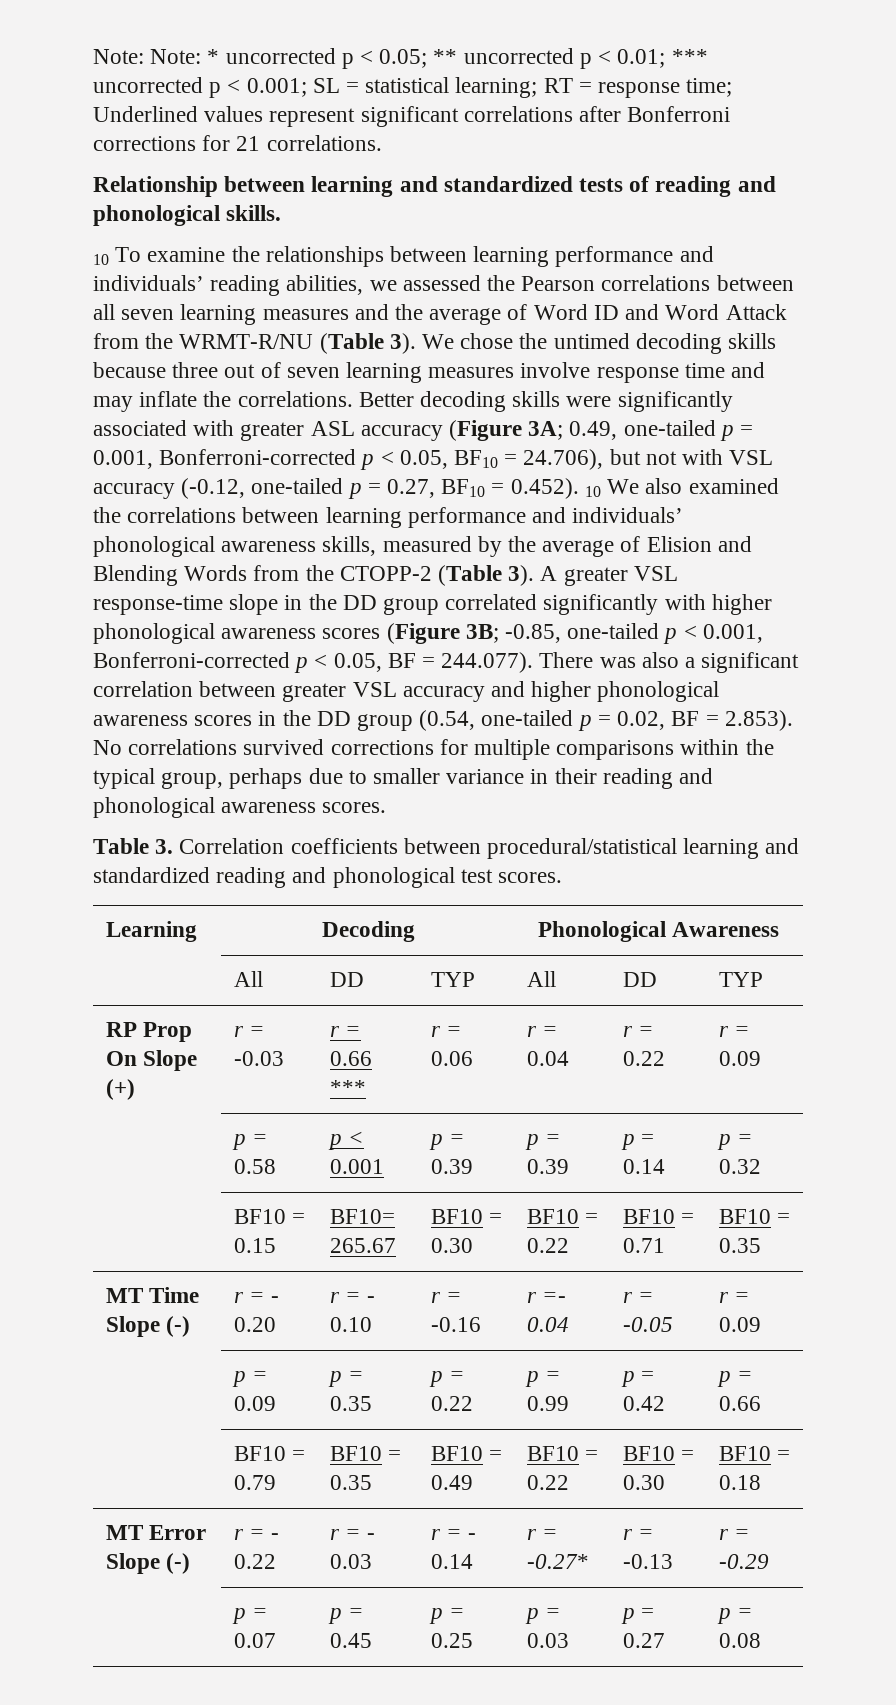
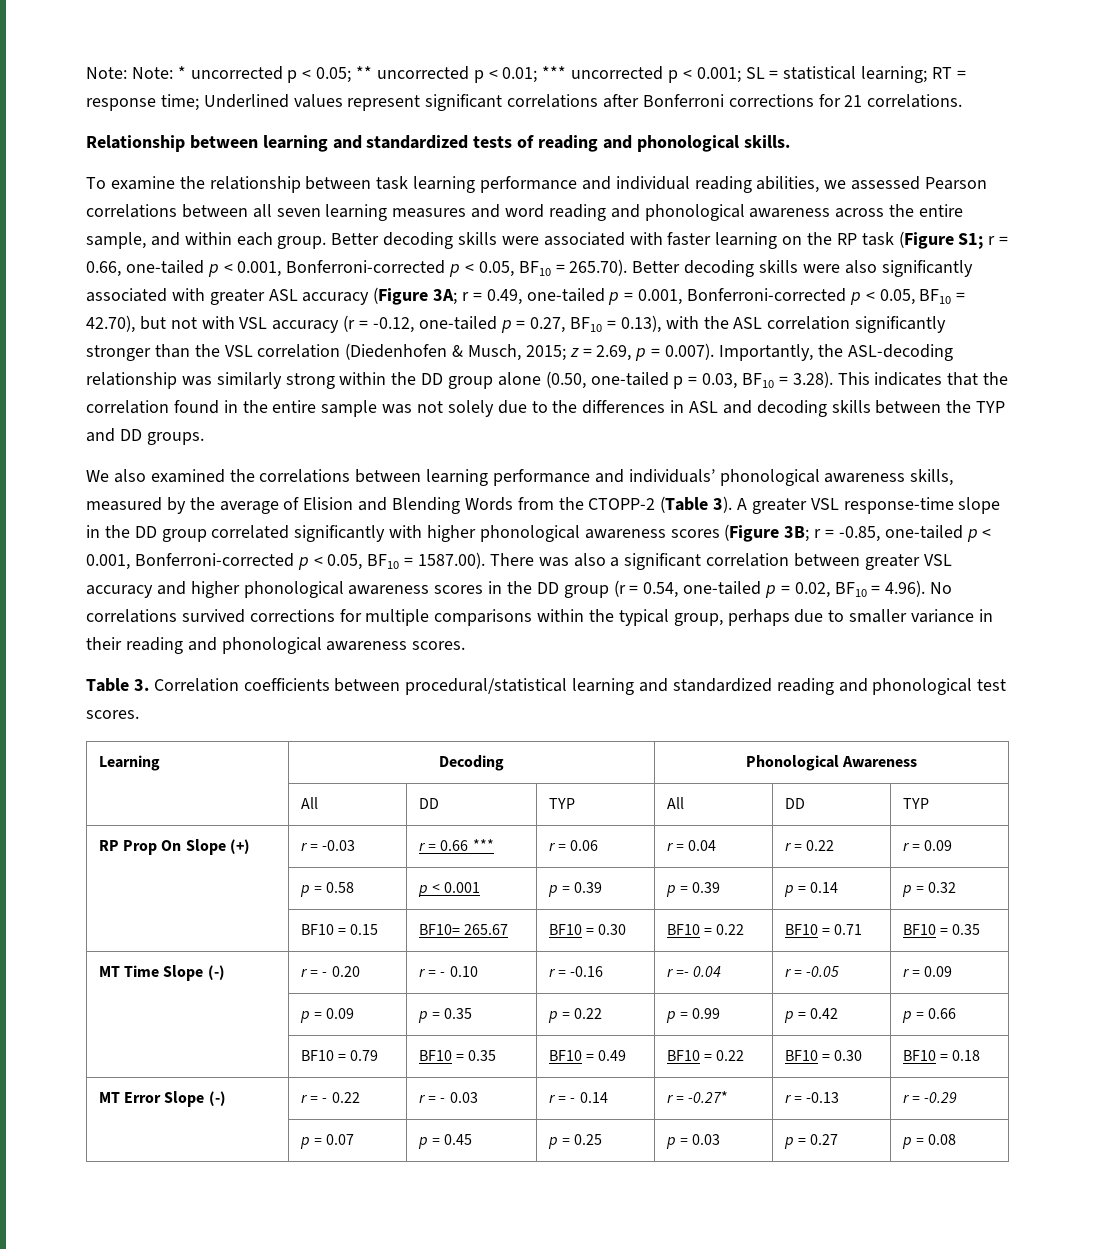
[93,254,109,265] 10 -> (790, 141) none
[265,246,714,267] [93,275,204,291] relationships between learning performance and individuals’ -> [209,176,690,193] relationship between task learning performance and individual
[487,275,516,291] the -> (921, 183) none
[395,304,787,325] [93,333,777,354] [93,362,766,383] [93,391,612,412] the average of Word ID and Word Attack from the WRMT-R/NU (Table 3). We chose the untimed decoding skills because three out of seven learning measures involve response time and may inflate the correlations. Better decoding skills were -> [505,204,964,221] [86,231,1009,249] [86,259,877,277] word reading and phonological awareness across the entire sample, and within each group. Better decoding skills were associated with faster learning on the RP task (Figure S1; r = 0.66, one-tailed p < 0.001, Bonferroni-corrected p < 0.05, BF10 = 265.70). Better decoding skills were also
(564, 430) none -> [462,292,482,301] r =
[523,449,604,470] 24.706), -> [86,315,135,333] 42.70),
[181,478,246,499] (-0.12, -> [343,315,414,333] (r = -0.12,
[510,478,601,499] 0.452). 10 -> [620,315,947,333] [86,343,953,361] [86,371,1009,389] [86,400,1006,417] [86,428,204,445] 0.13), with the ASL correlation significantly stronger than the VSL correlation (Diedenhofen & Musch, 2015; z = 2.69, p = 0.007). Importantly, the ASL-decoding relationship was similarly strong within the DD group alone (0.50, one-tailed p = 0.03, BF10 = 3.28). This indicates that the correlation found in the entire sample was not solely due to the differences in ASL and decoding skills between the TYP and DD groups. //
(499, 633) none -> [814,529,835,538] r =
[387,652,534,673] BF = 244.077). -> [367,552,486,569] BF10 = 1587.00).
[419,710,476,731] (0.54, -> [613,580,679,598] (r = 0.54,
[671,710,793,731] BF = 2.853). -> [834,580,926,597] BF10 = 4.96).

